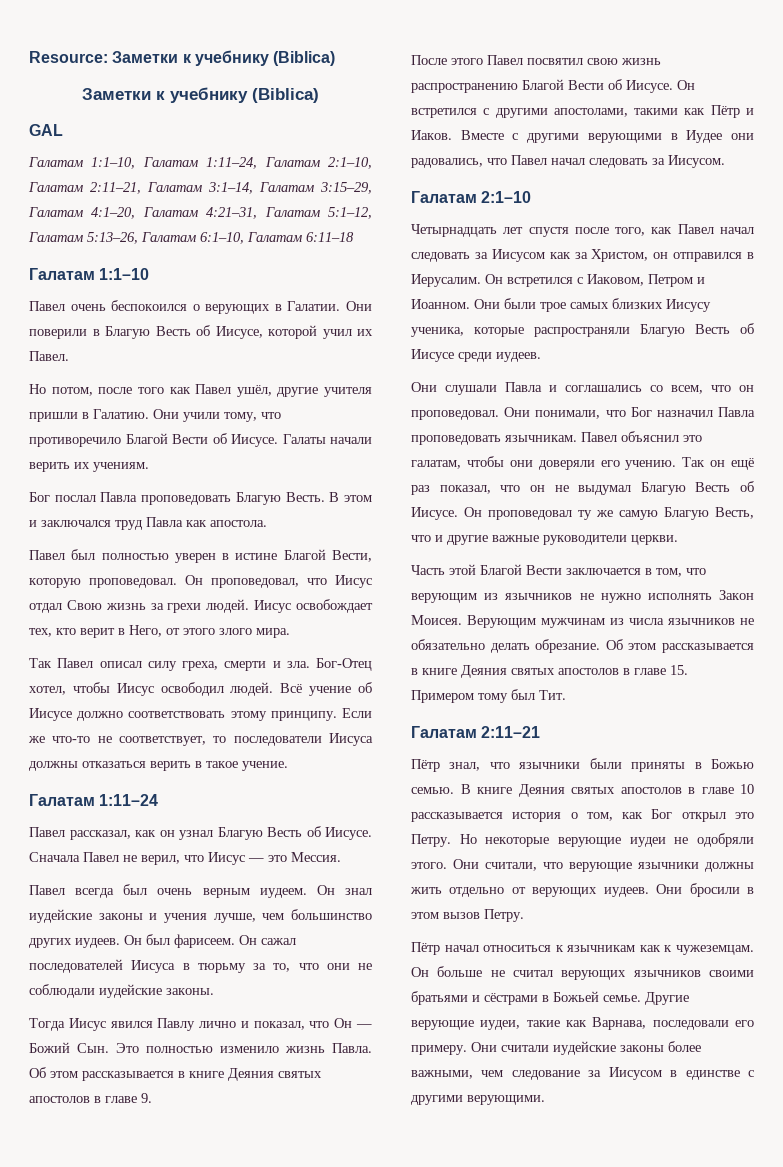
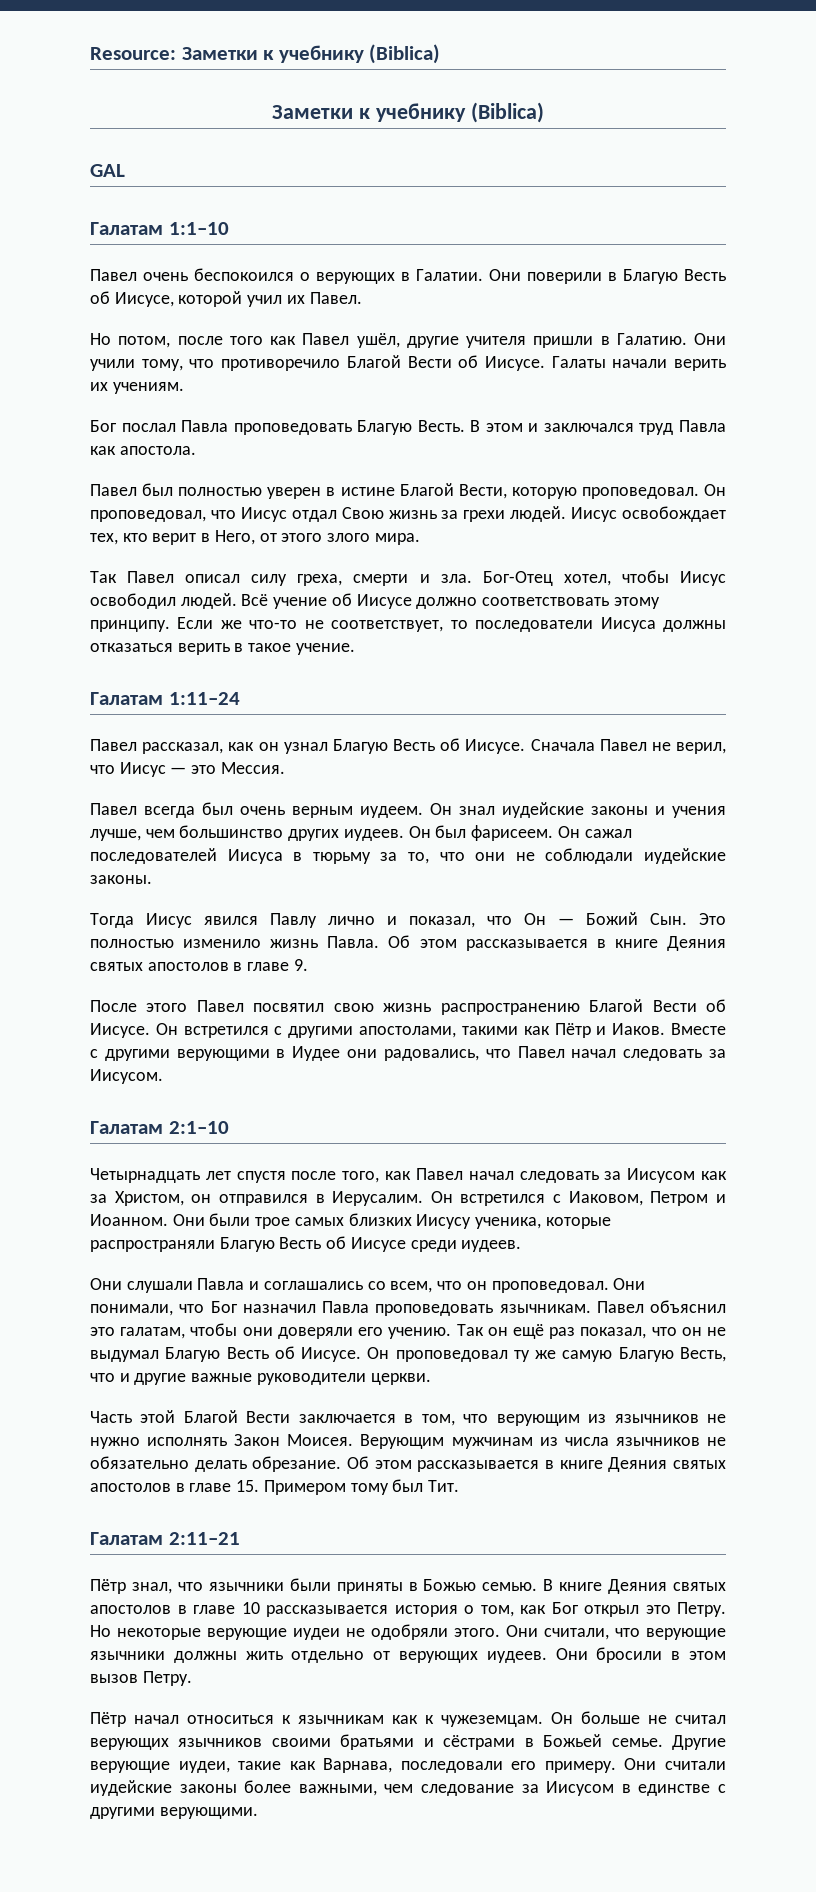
[28,157,372,169] [28,182,372,194] [28,207,372,219] [28,232,354,244] // Галатам 1:1–10, Галатам 1:11–24, Галатам 2:1–10, Галатам 2:11–21, Галатам 3:1–14, Галатам 3:15–29, Галатам 4:1–20, Галатам 4:21–31, Галатам 5:1–12, Галатам 5:13–26, Галатам 6:1–10, Галатам 6:11–18 -> (125, 170) none

